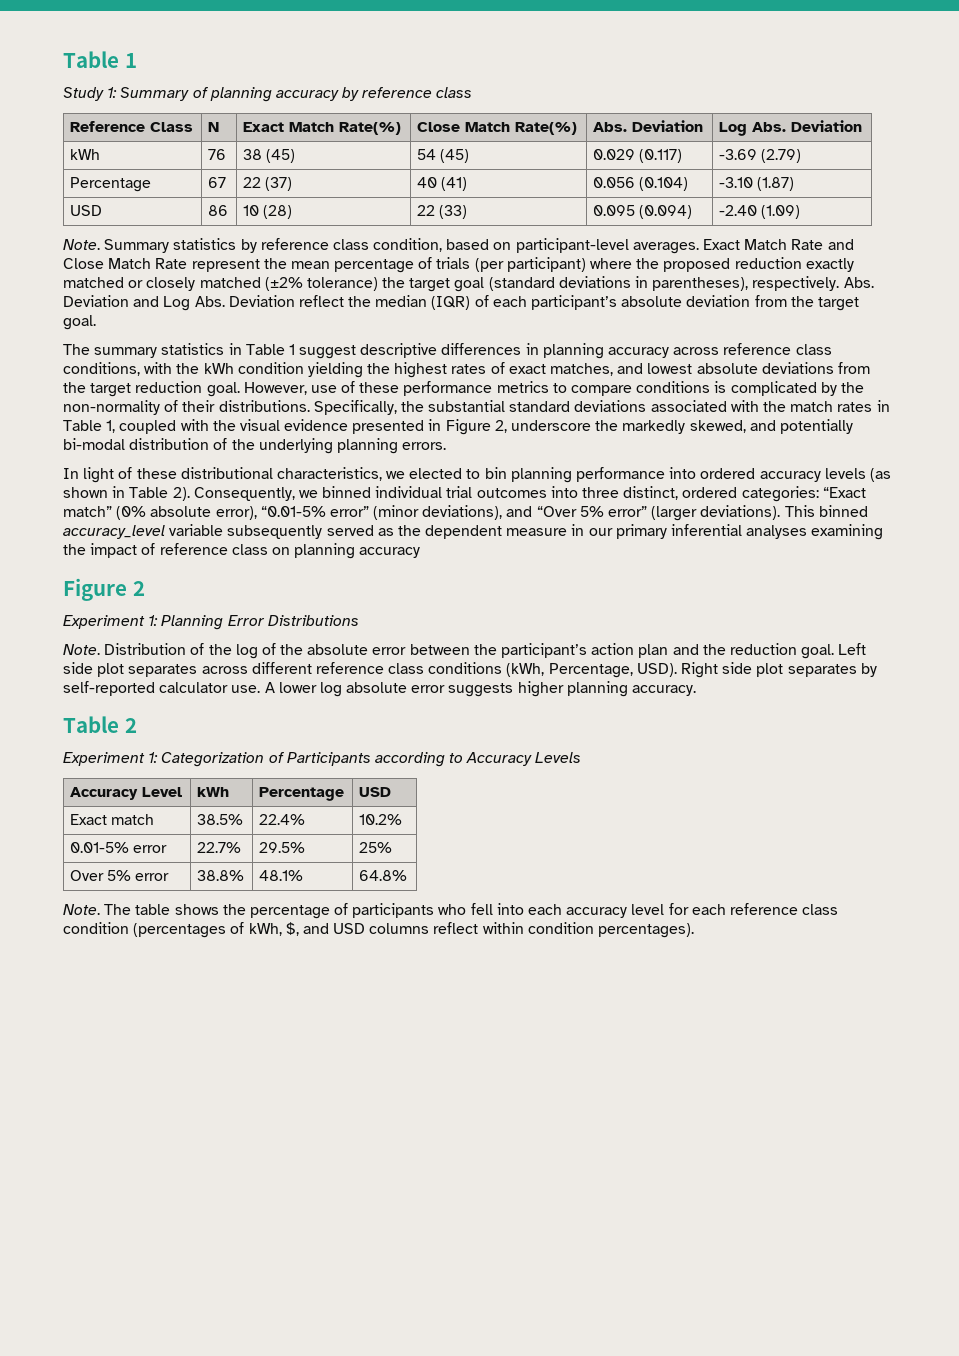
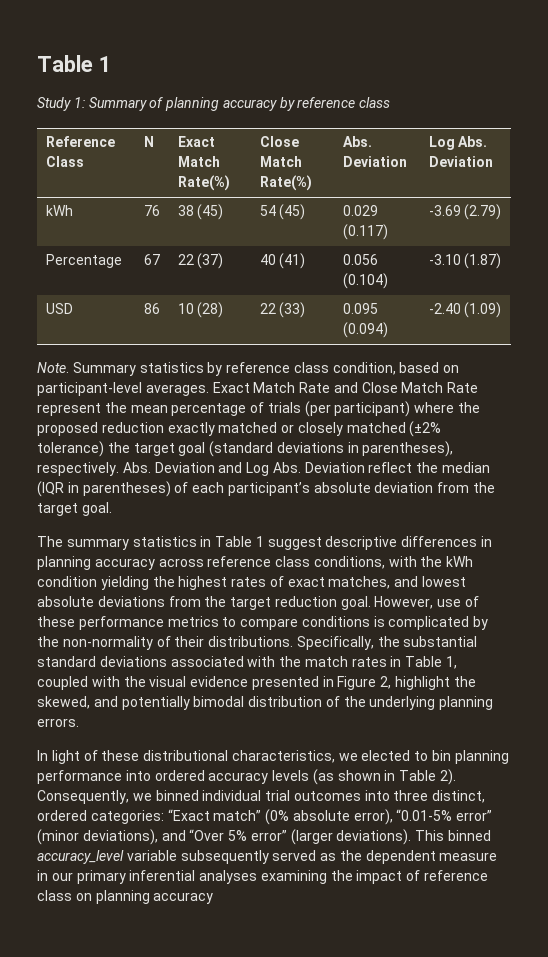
[431,296,471,310] (IQR) -> [37,481,171,497] (IQR in parentheses)
[511,420,686,434] underscore the markedly -> [395,676,476,690] highlight the
[63,438,125,450] bi-modal -> [193,696,245,707] bimodal
[63,578,145,601] [63,615,359,630] [63,643,867,659] [63,662,877,678] [63,681,697,697] [63,716,137,733] [63,752,582,767] [70,787,183,800] [197,787,230,797] [259,787,345,801] [359,787,392,797] [70,814,155,825] [197,814,244,825] [259,814,306,825] [359,814,403,825] [70,842,168,853] [197,842,242,853] [259,842,306,853] [359,842,393,853] [70,870,170,881] [197,870,245,881] [259,870,304,881] [359,870,408,881] [63,903,839,919] [63,922,695,938] // Figure 2 // Experiment 1: Planning Error Distributions // Note. Distribution of the log of the absolute error between the participant’s action plan and the reduction goal. Left side plot separates across different reference class conditions (kWh, Percentage, USD). Right side plot separates by self-reported calculator use. A lower log absolute error suggests higher planning accuracy. // Table 2 // Experiment 1: Categorization of Participants according to Accuracy Levels // Accuracy Level | kWh | Percentage | USD // Exact match | 38.5% | 22.4% | 10.2% // 0.01-5% error | 22.7% | 29.5% | 25% // Over 5% error | 38.8% | 48.1% | 64.8% // Note. The table shows the percentage of participants who fell into each accuracy level for each reference class condition (percentages of kWh, $, and USD columns reflect within condition percentages). -> (214, 898) none

